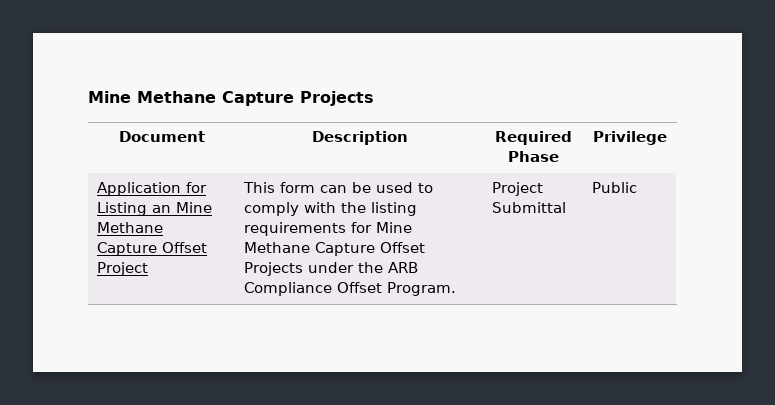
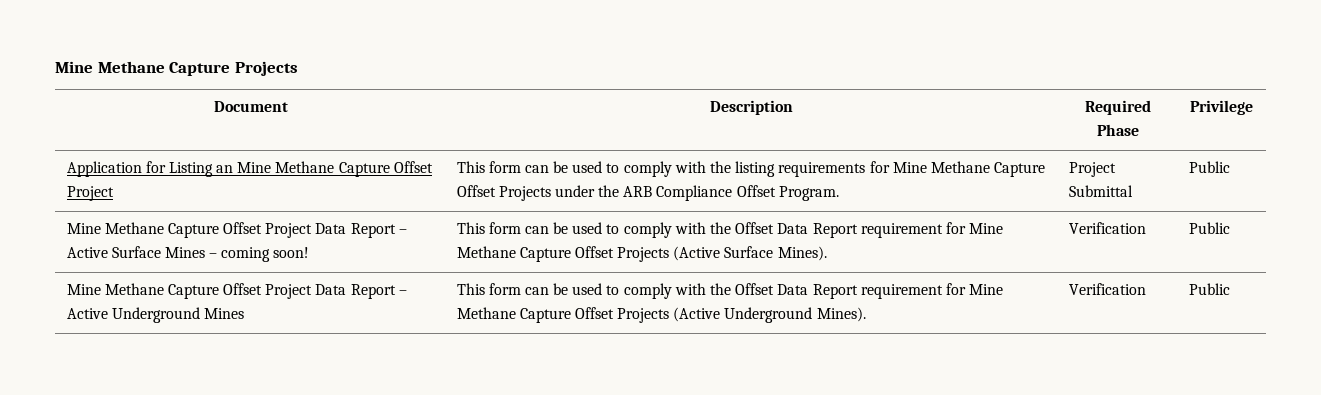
(637, 187) none -> [66,222,407,238] [66,246,310,262] [456,222,1004,238] [456,246,827,262] [1068,222,1146,234] [1188,222,1230,234] [66,283,407,299] [66,307,244,323] [456,283,1004,299] [456,307,866,323] [1068,283,1146,295] [1188,283,1230,295] // Mine Methane Capture Offset Project Data Report – Active Surface Mines – coming soon! | This form can be used to comply with the Offset Data Report requirement for Mine Methane Capture Offset Projects (Active Surface Mines). | Verification | Public // Mine Methane Capture Offset Project Data Report – Active Underground Mines | This form can be used to comply with the Offset Data Report requirement for Mine Methane Capture Offset Projects (Active Underground Mines). | Verification | Public

